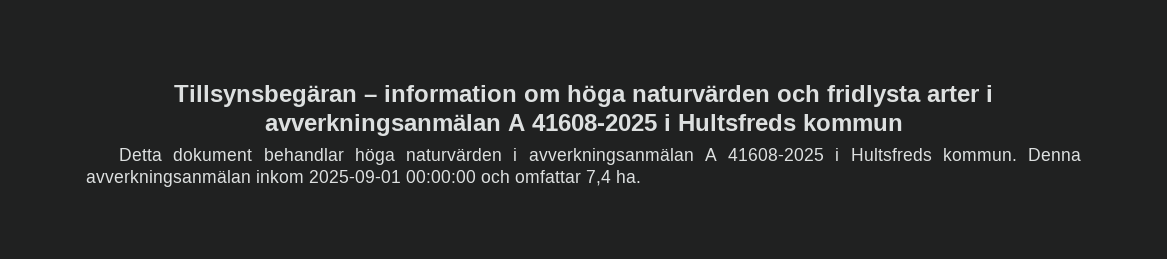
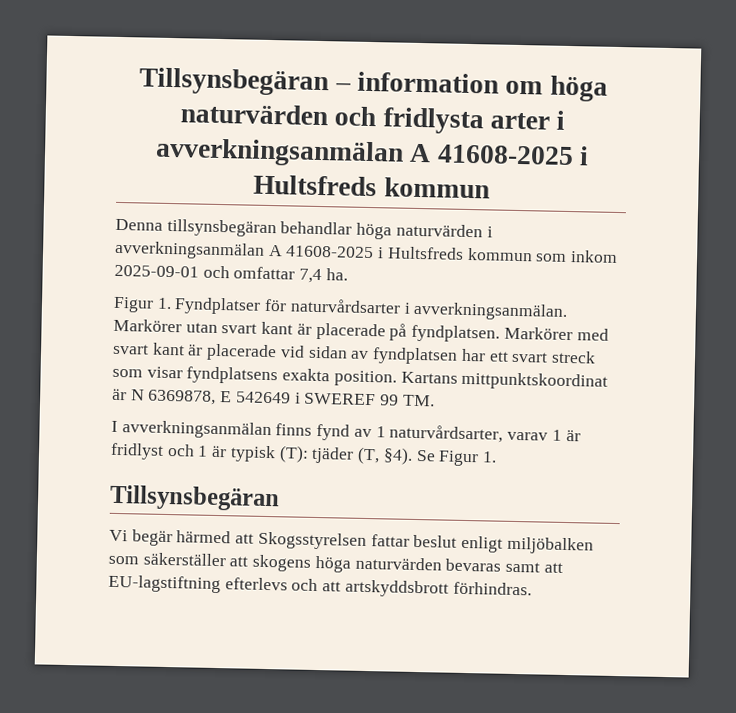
[119,148,253,161] Detta dokument -> [115,218,277,238] Denna tillsynsbegäran
[942,148,1081,161] [86,170,251,187] kommun. Denna avverkningsanmälan -> [466,247,568,262] kommun som
[406,170,476,183] 00:00:00 -> (199, 271) none
(641, 176) none -> [113,296,569,322] [113,318,609,343] [113,342,596,365] [112,366,609,391] [112,388,435,407] [111,420,581,443] [110,442,497,467] [109,484,280,512] [109,529,594,555] [108,552,563,573] [108,574,532,598] // Figur 1. Fyndplatser för naturvårdsarter i avverkningsanmälan. Markörer utan svart kant är placerade på fyndplatsen. Markörer med svart kant är placerade vid sidan av fyndplatsen har ett svart streck som visar fyndplatsens exakta position. Kartans mittpunktskoordinat är N 6369878, E 542649 i SWEREF 99 TM. // I avverkningsanmälan finns fynd av 1 naturvårdsarter, varav 1 är fridlyst och 1 är typisk (T): tjäder (T, §4). Se Figur 1. // Tillsynsbegäran // Vi begär härmed att Skogsstyrelsen fattar beslut enligt miljöbalken som säkerställer att skogens höga naturvärden bevaras samt att EU-lagstiftning efterlevs och att artskyddsbrott förhindras.

